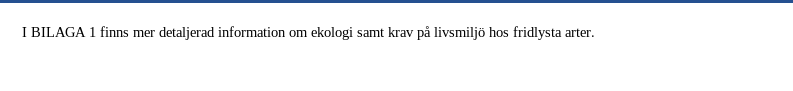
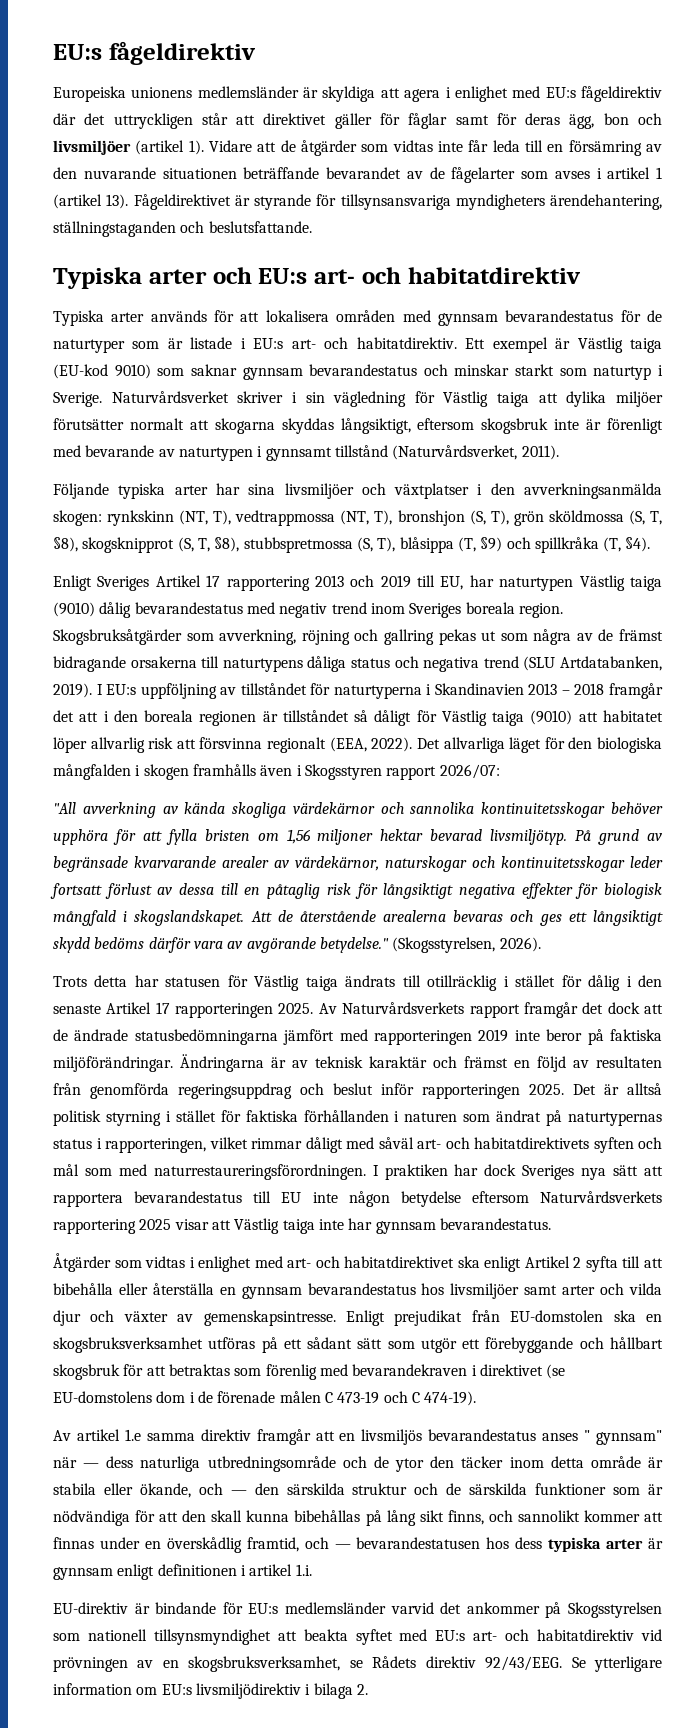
[22,26,595,40] I BILAGA 1 finns mer detaljerad information om ekologi samt krav på livsmiljö hos fridlysta arter. -> [53,41,256,65] [53,86,663,102] [53,113,662,129] [53,140,662,156] [53,167,662,183] [53,194,662,210] [53,221,312,237] [53,267,581,289] [53,310,663,326] [53,337,662,353] [53,364,663,380] [53,391,663,407] [53,418,664,434] [53,445,559,461] [53,483,663,499] [53,510,663,526] [53,537,651,553] [53,575,662,591] [53,602,563,618] [53,629,663,645] [53,656,663,672] [53,683,664,699] [53,710,663,726] [53,737,663,753] [53,764,500,780] [53,802,663,818] [53,829,662,845] [53,856,663,872] [50,883,662,899] [53,910,663,926] [53,937,541,953] [53,975,663,991] [53,1002,664,1018] [53,1029,662,1045] [53,1054,662,1072] [53,1083,662,1099] [53,1110,662,1126] [53,1137,662,1153] [53,1164,664,1180] [53,1191,662,1207] [53,1218,551,1234] [53,1253,663,1272] [53,1283,662,1299] [53,1310,663,1326] [53,1337,663,1353] [53,1364,566,1380] [53,1391,477,1406] [53,1429,662,1445] [53,1456,663,1472] [53,1483,663,1498] [53,1510,663,1526] [53,1537,663,1553] [53,1564,312,1580] [53,1602,663,1618] [53,1629,663,1645] [53,1656,663,1672] [53,1683,368,1699] EU:s fågeldirektiv // Europeiska unionens medlemsländer är skyldiga att agera i enlighet med EU:s fågeldirektiv där det uttryckligen står att direktivet gäller för fåglar samt för deras ägg, bon och livsmiljöer (artikel 1). Vidare att de åtgärder som vidtas inte får leda till en försämring av den nuvarande situationen beträffande bevarandet av de fågelarter som avses i artikel 1 (artikel 13). Fågeldirektivet är styrande för tillsynsansvariga myndigheters ärendehantering, ställningstaganden och beslutsfattande. // Typiska arter och EU:s art- och habitatdirektiv // Typiska arter används för att lokalisera områden med gynnsam bevarandestatus för de naturtyper som är listade i EU:s art- och habitatdirektiv. Ett exempel är Västlig taiga (EU-kod 9010) som saknar gynnsam bevarandestatus och minskar starkt som naturtyp i Sverige. Naturvårdsverket skriver i sin vägledning för Västlig taiga att dylika miljöer förutsätter normalt att skogarna skyddas långsiktigt, eftersom skogsbruk inte är förenligt med bevarande av naturtypen i gynnsamt tillstånd (Naturvårdsverket, 2011). // Följande typiska arter har sina livsmiljöer och växtplatser i den avverkningsanmälda skogen: rynkskinn (NT, T), vedtrappmossa (NT, T), bronshjon (S, T), grön sköldmossa (S, T, §8), skogsknipprot (S, T, §8), stubbspretmossa (S, T), blåsippa (T, §9) och spillkråka (T, §4). // Enligt Sveriges Artikel 17 rapportering 2013 och 2019 till EU, har naturtypen Västlig taiga (9010) dålig bevarandestatus med negativ trend inom Sveriges boreala region. Skogsbruksåtgärder som avverkning, röjning och gallring pekas ut som några av de främst bidragande orsakerna till naturtypens dåliga status och negativa trend (SLU Artdatabanken, 2019). I EU:s uppföljning av tillståndet för naturtyperna i Skandinavien 2013 – 2018 framgår det att i den boreala regionen är tillståndet så dåligt för Västlig taiga (9010) att habitatet löper allvarlig risk att försvinna regionalt (EEA, 2022). Det allvarliga läget för den biologiska mångfalden i skogen framhålls även i Skogsstyren rapport 2026/07: // "All avverkning av kända skogliga värdekärnor och sannolika kontinuitetsskogar behöver upphöra för att fylla bristen om 1,56 miljoner hektar bevarad livsmiljötyp. På grund av begränsade kvarvarande arealer av värdekärnor, naturskogar och kontinuitetsskogar leder fortsatt förlust av dessa till en påtaglig risk för långsiktigt negativa effekter för biologisk mångfald i skogslandskapet. Att de återstående arealerna bevaras och ges ett långsiktigt skydd bedöms därför vara av avgörande betydelse." (Skogsstyrelsen, 2026). // Trots detta har statusen för Västlig taiga ändrats till otillräcklig i stället för dålig i den senaste Artikel 17 rapporteringen 2025. Av Naturvårdsverkets rapport framgår det dock att de ändrade statusbedömningarna jämfört med rapporteringen 2019 inte beror på faktiska miljöförändringar. Ändringarna är av teknisk karaktär och främst en följd av resultaten från genomförda regeringsuppdrag och beslut inför rapporteringen 2025. Det är alltså politisk styrning i stället för faktiska förhållanden i naturen som ändrat på naturtypernas status i rapporteringen, vilket rimmar dåligt med såväl art- och habitatdirektivets syften och mål som med naturrestaureringsförordningen. I praktiken har dock Sveriges nya sätt att rapportera bevarandestatus till EU inte någon betydelse eftersom Naturvårdsverkets rapportering 2025 visar att Västlig taiga inte har gynnsam bevarandestatus. // Åtgärder som vidtas i enlighet med art- och habitatdirektivet ska enligt Artikel 2 syfta till att bibehålla eller återställa en gynnsam bevarandestatus hos livsmiljöer samt arter och vilda djur och växter av gemenskapsintresse. Enligt prejudikat från EU-domstolen ska en skogsbruksverksamhet utföras på ett sådant sätt som utgör ett förebyggande och hållbart skogsbruk för att betraktas som förenlig med bevarandekraven i direktivet (se EU-domstolens dom i de förenade målen C 473-19 och C 474-19). // Av artikel 1.e samma direktiv framgår att en livsmiljös bevarandestatus anses " gynnsam" när — dess naturliga utbredningsområde och de ytor den täcker inom detta område är stabila eller ökande, och — den särskilda struktur och de särskilda funktioner som är nödvändiga för att den skall kunna bibehållas på lång sikt finns, och sannolikt kommer att finnas under en överskådlig framtid, och — bevarandestatusen hos dess typiska arter är gynnsam enligt definitionen i artikel 1.i. // EU-direktiv är bindande för EU:s medlemsländer varvid det ankommer på Skogsstyrelsen som nationell tillsynsmyndighet att beakta syftet med EU:s art- och habitatdirektiv vid prövningen av en skogsbruksverksamhet, se Rådets direktiv 92/43/EEG. Se ytterligare information om EU:s livsmiljödirektiv i bilaga 2.

